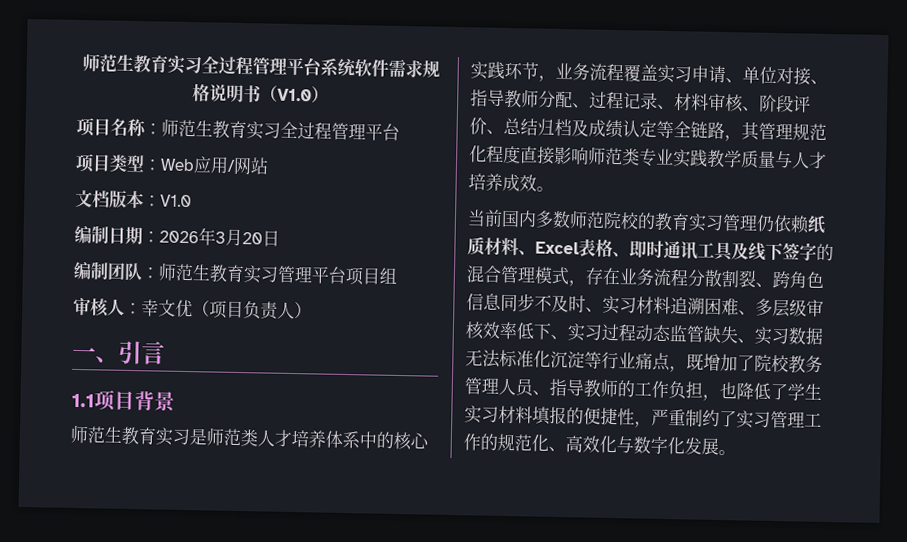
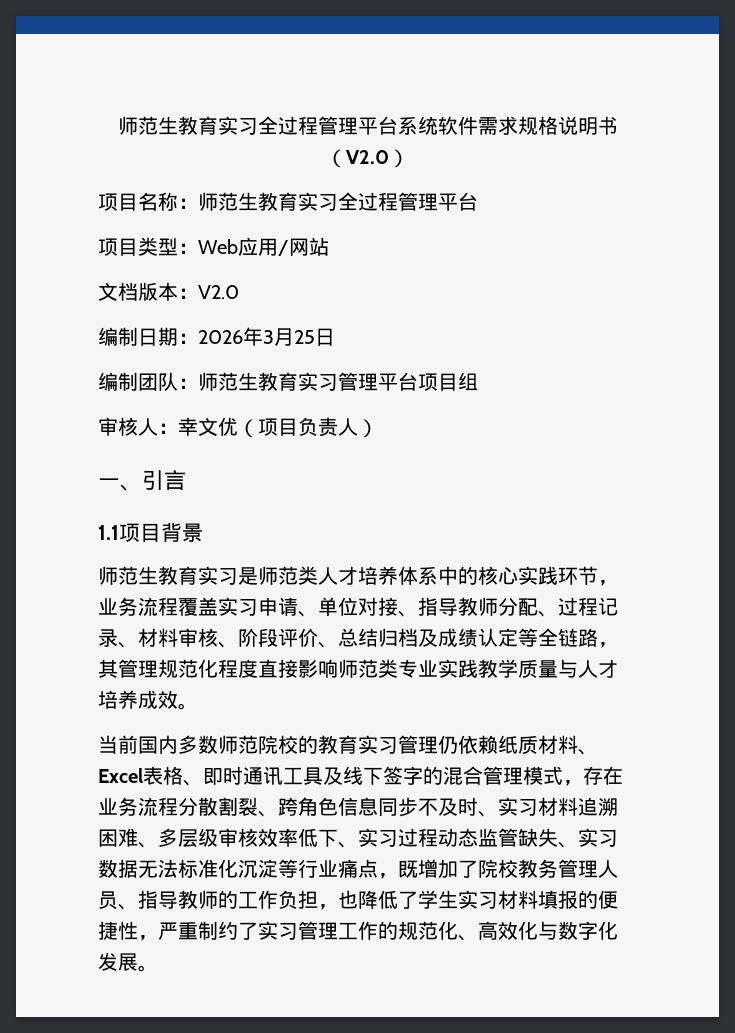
[277,88,312,102] V1.0 -> [346,150,389,164] V2.0
[160,194,192,208] V1.0 -> [198,285,239,299] V2.0
[242,232,263,245] 20 -> [294,330,315,344] 25

